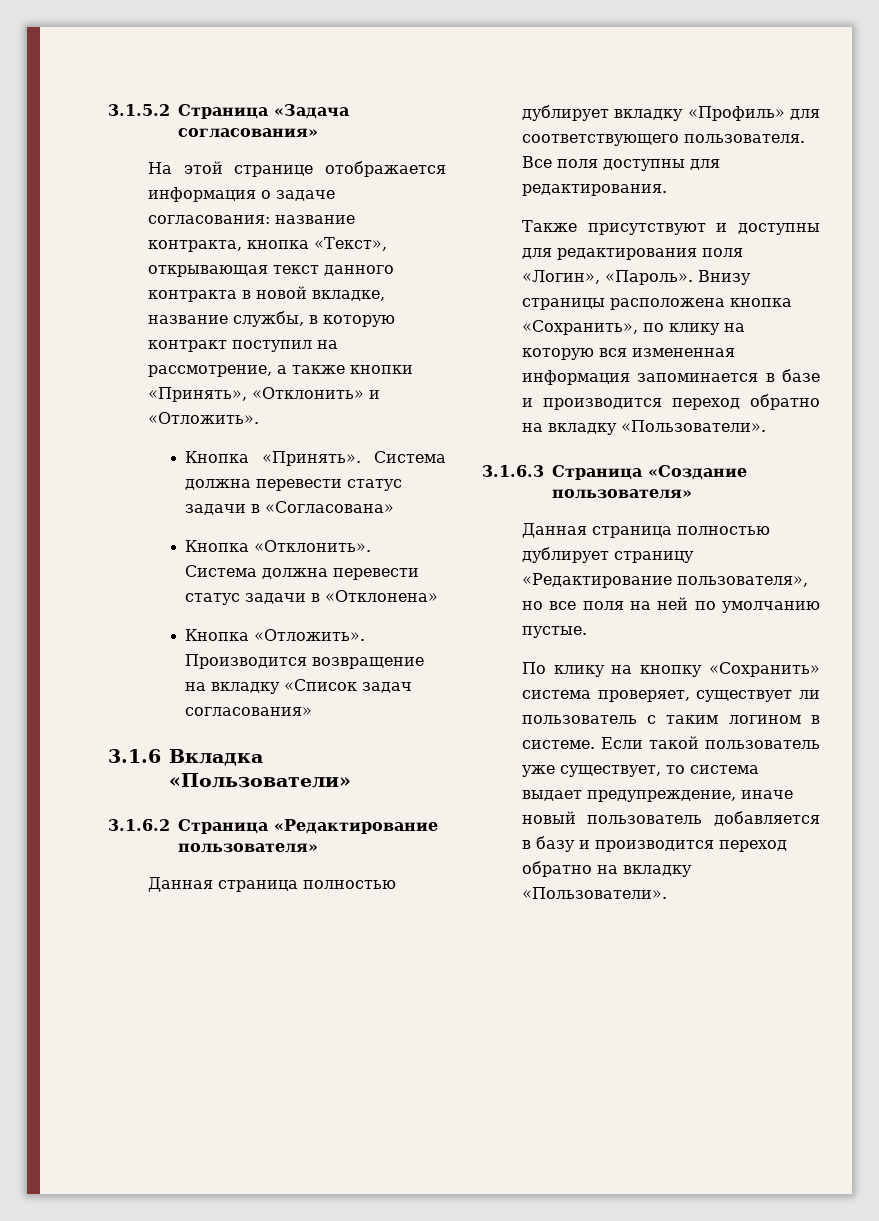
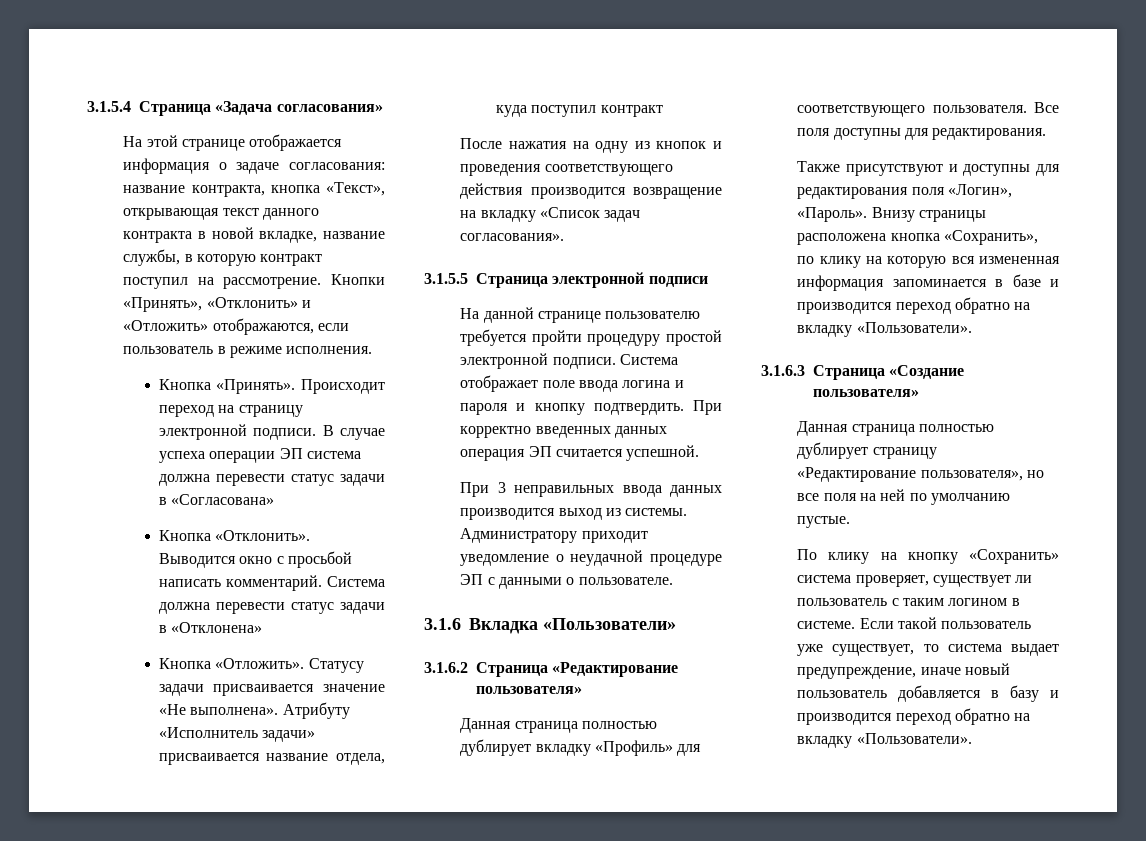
[108,104,170,116] 3.1.5.2 -> [87,101,131,112] 3.1.5.4
[147,365,413,377] [147,387,380,402] [147,412,259,424] [185,451,446,466] рассмотрение, а также кнопки «Принять», «Отклонить» и «Отложить». // Кнопка «Принять». Система -> [223,274,385,289] [123,297,311,312] [123,318,349,335] [123,346,373,358] [158,379,385,394] [158,405,303,417] [158,424,385,440] [158,448,361,463] рассмотрение. Кнопки «Принять», «Отклонить» и «Отложить» отображаются, если пользователь в режиме исполнения. // Кнопка «Принять». Происходит переход на страницу электронной подписи. В случае успеха операции ЭП система
(372, 546) none -> [158,551,352,568] [158,575,322,591] Выводится окно с просьбой написать комментарий.
[185,654,308,669] Производится -> [308,658,364,673] [158,684,385,696] [158,702,350,719] [158,727,316,742] [158,753,385,765] [495,105,663,117] [460,138,722,153] [460,164,673,176] [460,183,626,199] Статусу задачи присваивается значение «Не выполнена». Атрибуту «Исполнитель задачи» присваивается название отдела, куда поступил контракт // После нажатия на одну из кнопок и проведения соответствующего действия производится
[185,707,313,716] согласования» -> [460,233,565,241] [424,272,708,288] [460,307,701,323] [460,329,722,346] [460,353,678,369] [460,375,684,392] [460,400,722,415] [460,426,667,438] [460,445,700,461] [460,482,722,497] [460,508,688,520] [460,528,648,543] [460,550,722,566] [460,574,673,589] согласования». // 3.1.5.5 Страница электронной подписи // На данной странице пользователю требуется пройти процедуру простой электронной подписи. Система отображает поле ввода логина и пароля и кнопку подтвердить. При корректно введенных данных операция ЭП считается успешной. // При 3 неправильных ввода данных производится выход из системы. Администратору приходит уведомление о неудачной процедуре ЭП с данными о пользователе.

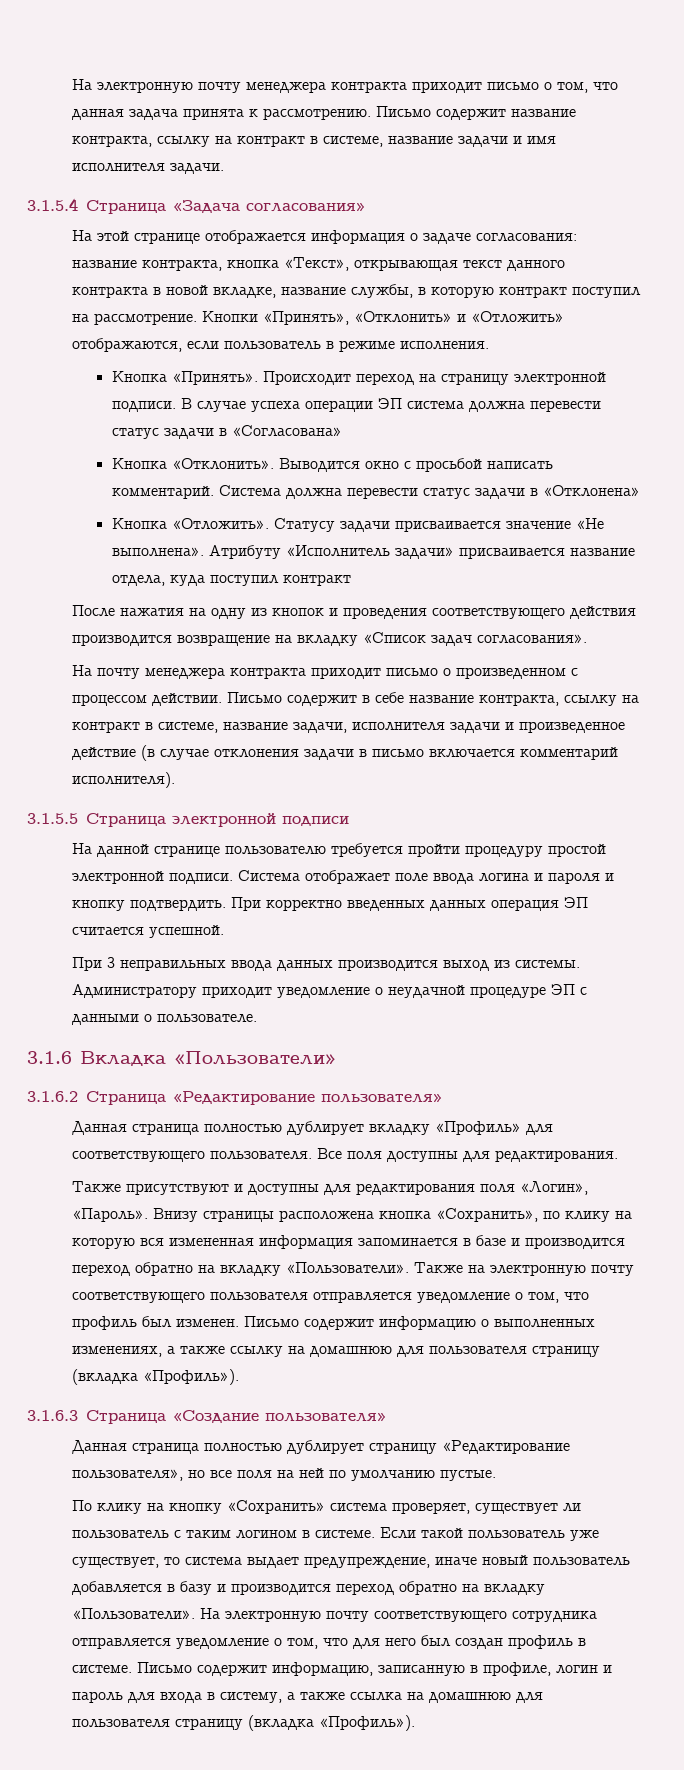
(87, 106) none -> [71,79,618,93] [71,106,576,120] [71,135,556,147] [71,163,224,174] На электронную почту менеджера контракта приходит письмо о том, что данная задача принята к рассмотрению. Письмо содержит название контракта, ссылку на контракт в системе, название задачи и имя исполнителя задачи. //
(565, 237) none -> [71,665,578,679] [71,692,639,706] [71,721,625,733] [71,745,618,761] [71,772,175,788] // На почту менеджера контракта приходит письмо о произведенном с процессом действии. Письмо содержит в себе название контракта, ссылку на контракт в системе, название задачи, исполнителя задачи и произведенное действие (в случае отклонения задачи в письмо включается комментарий исполнителя).
(972, 327) none -> [413,1262,634,1276] [71,1291,589,1303] [71,1316,595,1330] [71,1345,600,1357] [71,1369,239,1385] Также на электронную почту соответствующего пользователя отправляется уведомление о том, что профиль был изменен. Письмо содержит информацию о выполненных изменениях, а также ссылку на домашнюю для пользователя страницу (вкладка «Профиль»).
(972, 738) none -> [199,1608,597,1622] [71,1635,586,1649] [71,1662,612,1676] [71,1691,543,1703] [71,1715,415,1731] На электронную почту соответствующего сотрудника отправляется уведомление о том, что для него был создан профиль в системе. Письмо содержит информацию, записанную в профиле, логин и пароль для входа в систему, а также ссылка на домашнюю для пользователя страницу (вкладка «Профиль»).

